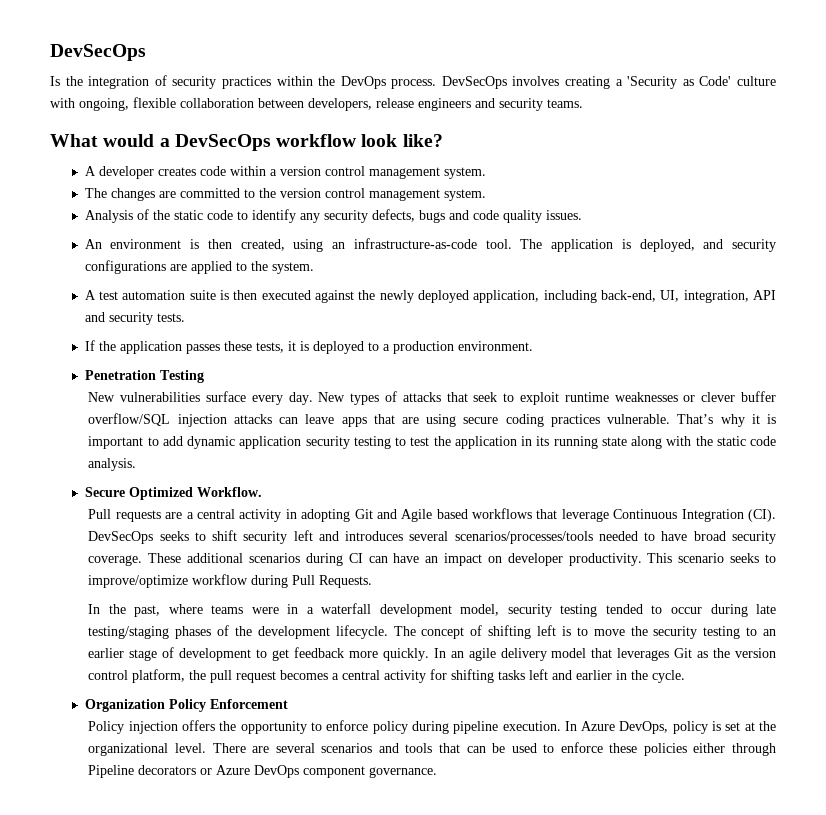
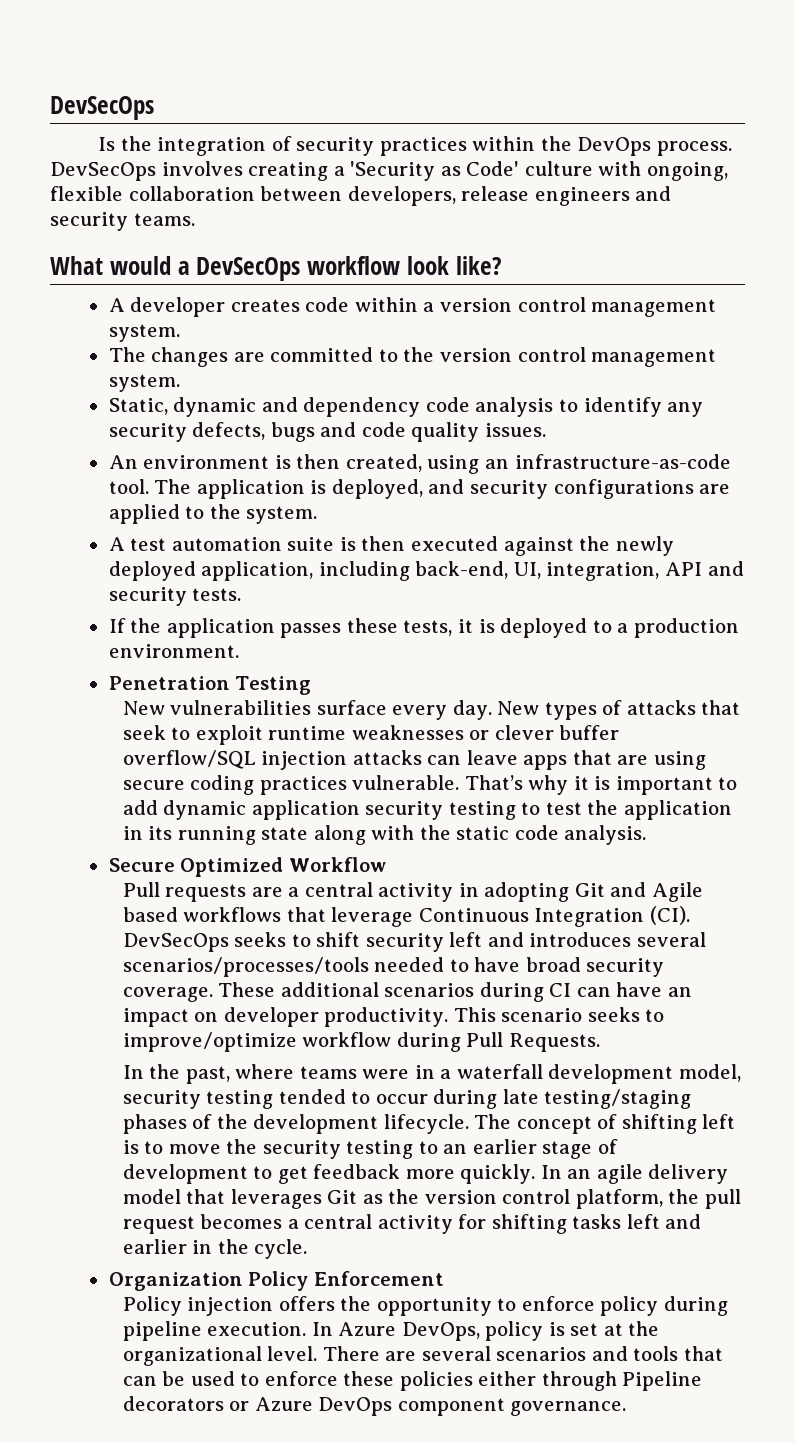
[84,209,233,223] Analysis of the static code -> [108,397,554,417] Static, dynamic and dependency code analysis
[196,487,262,497] Workflow. -> [288,857,386,872] Workflow

